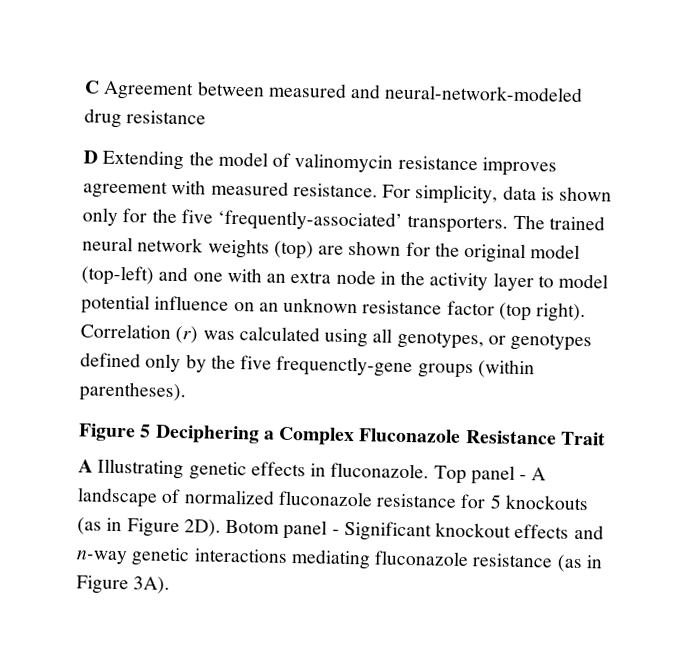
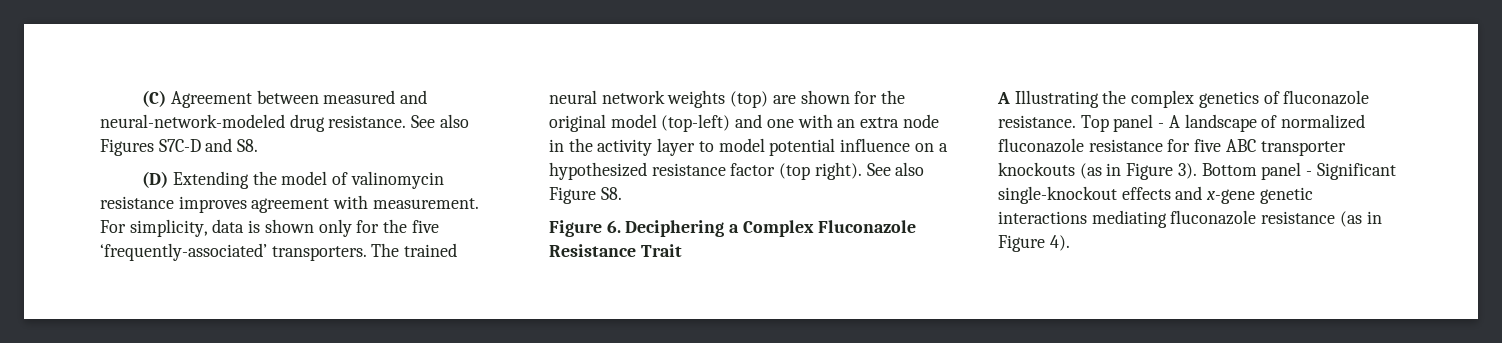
[84,80,100,94] C -> [142,90,167,107] (C)
[126,110,207,125] [83,150,98,164] resistance // D -> [328,114,469,128] [100,138,259,156] [142,171,169,188] resistance. See also Figures S7C-D and S8. // (D)
[210,180,378,198] measured resistance. -> [372,198,479,209] measurement.
[258,297,359,314] an unknown -> [938,143,948,152] [549,162,647,180] a hypothesized
[80,323,593,352] [80,352,535,379] [79,381,186,403] [78,423,152,442] Correlation (r) was calculated using all genotypes, or genotypes defined only by the five frequenctly-gene groups (within parentheses). // Figure 5 -> [866,162,925,176] [549,187,622,204] [549,220,621,237] See also Figure S8. // Figure 6.
[188,461,430,481] genetic effects in fluconazole. -> [1102,90,1370,108] [998,115,1076,128] the complex genetics of fluconazole resistance.
[489,494,502,509] 5 -> [1194,139,1346,156] five ABC transporter
[183,519,281,537] 2D). Botom -> [1177,163,1257,179] 3). Bottom
[435,522,512,538] knockout -> [998,186,1117,204] single-knockout
[76,550,128,565] n-way -> [1206,189,1256,204] x-gene
[133,576,171,594] 3A). -> [1049,235,1070,251] 4).

